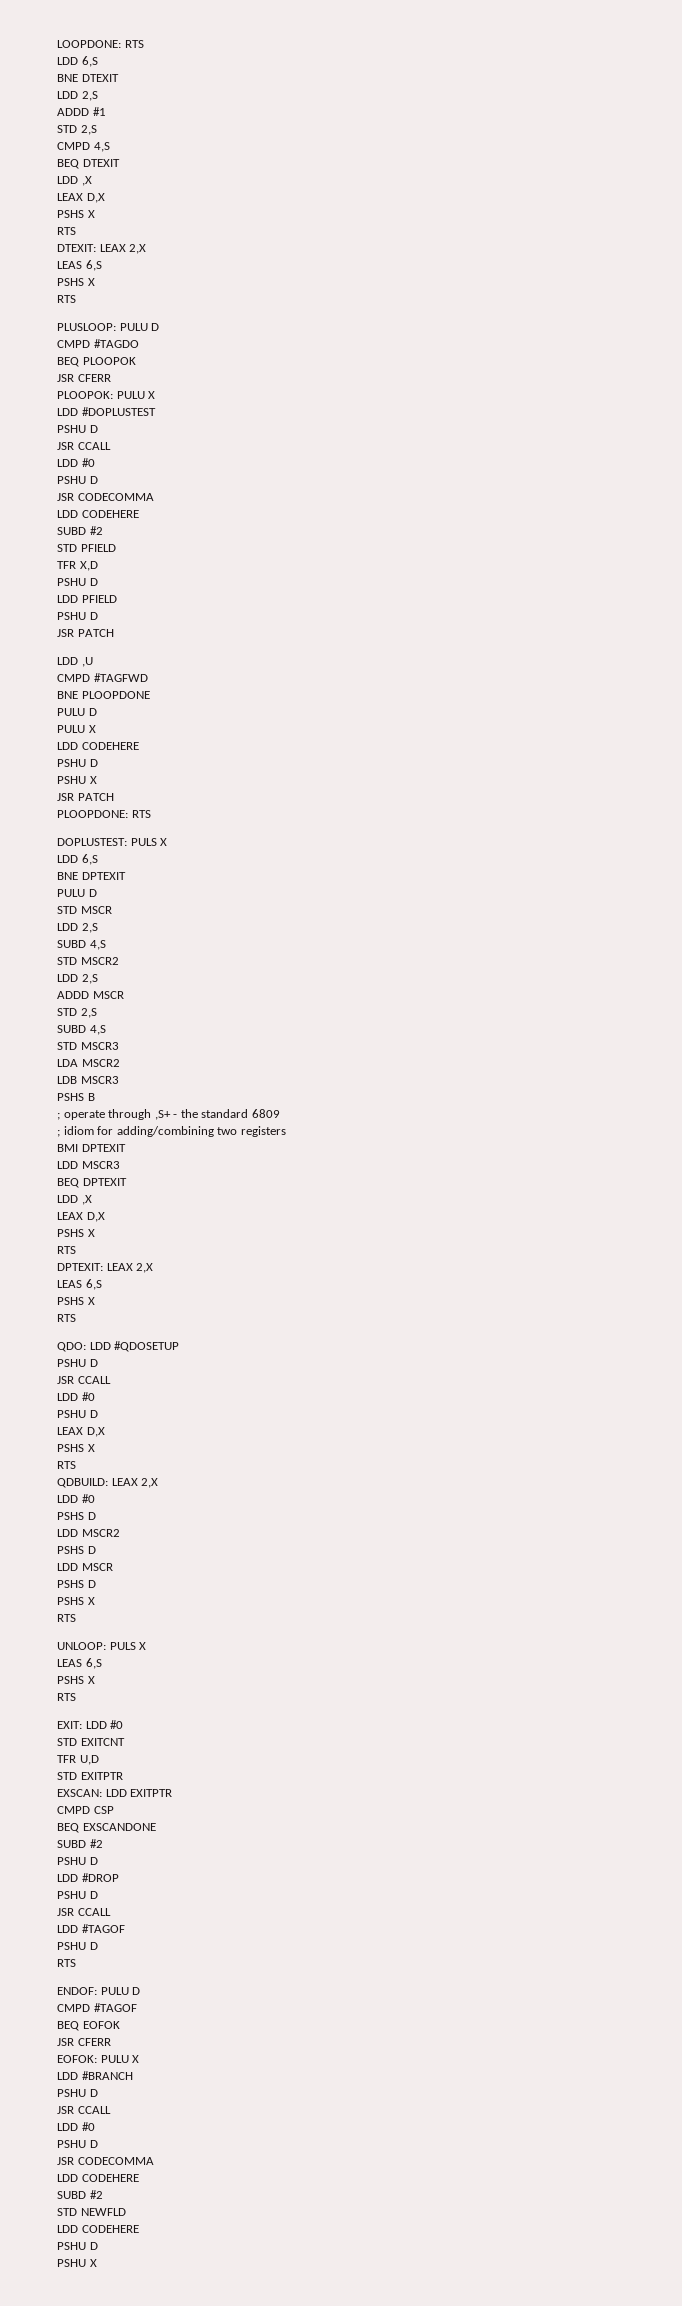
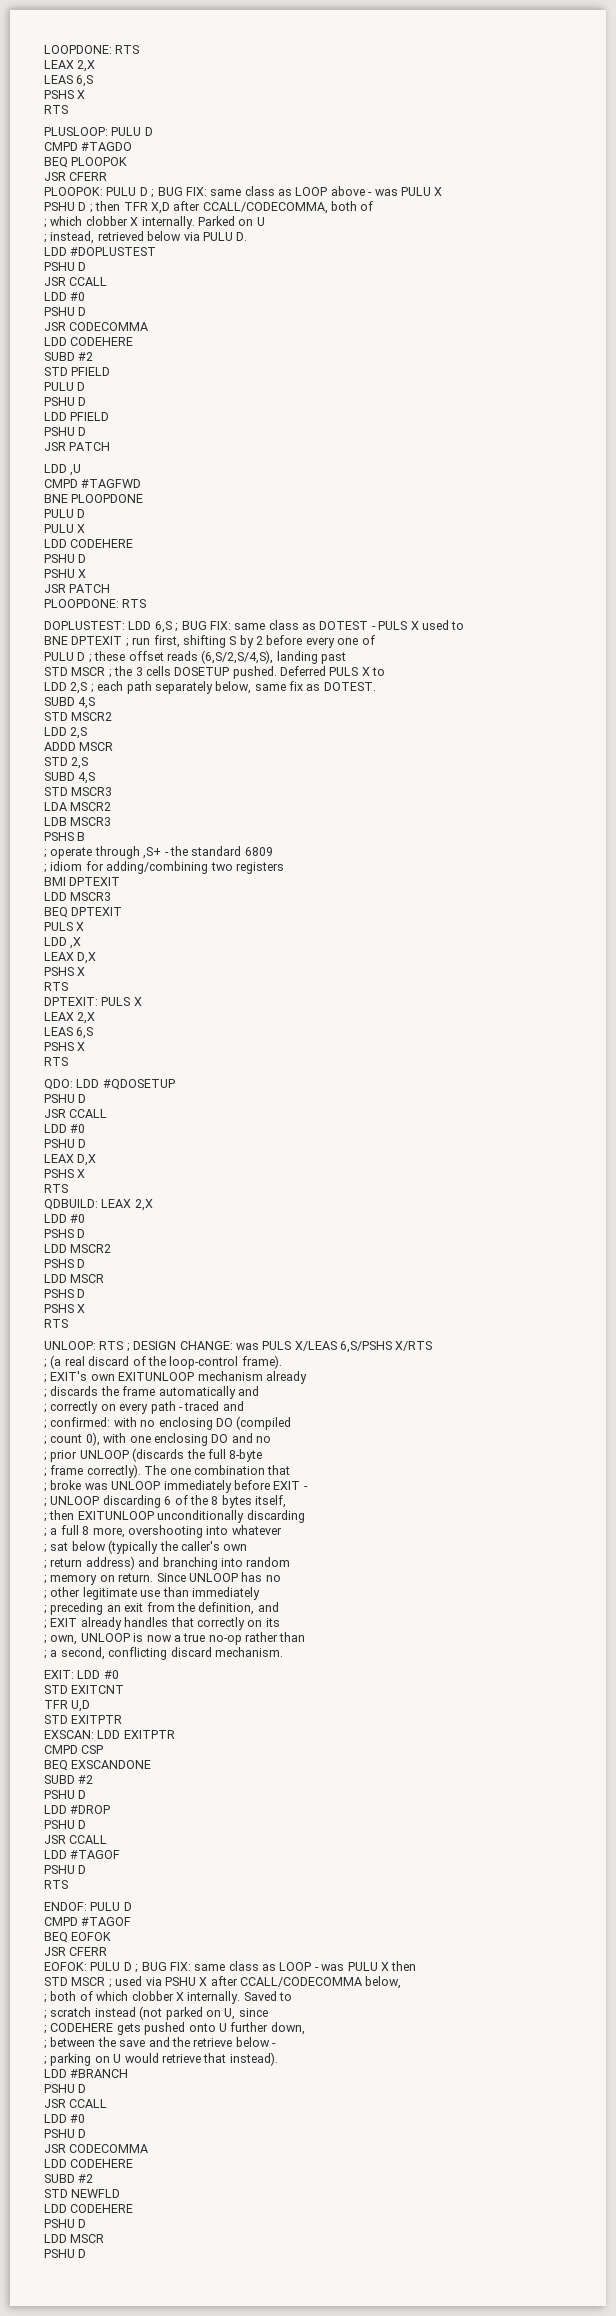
[57,56,98,67] [57,74,119,82] [57,91,98,101] [57,107,106,116] [57,125,97,135] [57,142,110,152] [57,159,120,169] [57,176,92,186] [57,193,105,203] [57,210,95,218] [57,227,76,235] [57,244,96,252] LDD 6,S // BNE DTEXIT // LDD 2,S // ADDD #1 // STD 2,S // CMPD 4,S // BEQ DTEXIT // LDD ,X // LEAX D,X // PSHS X // RTS // DTEXIT: -> (140, 49) none
[148,391,156,399] X -> [139,186,443,198] [44,201,374,214] [44,216,265,229] [44,231,248,244] D ; BUG FIX: same class as LOOP above - was PULU X // PSHU D ; then TFR X,D after CCALL/CODECOMMA, both of // ; which clobber X internally. Parked on U // ; instead, retrieved below via PULU D.
[57,561,98,571] TFR X,D -> [44,382,86,391] PULU D
[130,838,168,846] [57,854,98,865] PULS X // LDD 6,S -> [128,620,465,633] LDD 6,S ; BUG FIX: same class as DOTEST - PULS X used to
[57,889,97,897] [57,906,112,914] [57,923,98,933] // PULU D // STD MSCR // LDD 2,S -> [125,635,375,648] [44,650,346,664] [44,666,386,679] [44,681,376,694] ; run first, shifting S by 2 before every one of // PULU D ; these offset reads (6,S/2,S/4,S), landing past // STD MSCR ; the 3 cells DOSETUP pushed. Deferred PULS X to // LDD 2,S ; each path separately below, same fix as DOTEST.
(127, 1182) none -> [44,922,85,931] // PULS X
(103, 1267) none -> [101,997,142,1006] PULS X //
[109,1642,147,1650] [57,1658,102,1669] [57,1676,95,1684] [57,1693,76,1701] PULS X // LEAS 6,S // PSHS X // RTS -> [99,1341,433,1353] [44,1355,282,1369] [44,1371,307,1384] [44,1386,259,1399] [44,1401,244,1414] [44,1416,292,1430] [44,1432,271,1446] [44,1448,263,1462] [44,1464,291,1478] [44,1480,308,1493] [44,1495,286,1508] [44,1510,305,1523] [44,1525,282,1538] [44,1540,248,1554] [44,1556,291,1570] [44,1572,281,1585] [44,1587,260,1600] [44,1602,279,1615] [44,1617,280,1630] [44,1632,306,1645] [44,1647,283,1660] RTS ; DESIGN CHANGE: was PULS X/LEAS 6,S/PSHS X/RTS // ; (a real discard of the loop-control frame). // ; EXIT's own EXITUNLOOP mechanism already // ; discards the frame automatically and // ; correctly on every path - traced and // ; confirmed: with no enclosing DO (compiled // ; count 0), with one enclosing DO and no // ; prior UNLOOP (discards the full 8-byte // ; frame correctly). The one combination that // ; broke was UNLOOP immediately before EXIT - // ; UNLOOP discarding 6 of the 8 bytes itself, // ; then EXITUNLOOP unconditionally discarding // ; a full 8 more, overshooting into whatever // ; sat below (typically the caller's own // ; return address) and branching into random // ; memory on return. Since UNLOOP has no // ; other legitimate use than immediately // ; preceding an exit from the definition, and // ; EXIT already handles that correctly on its // ; own, UNLOOP is now a true no-op rather than // ; a second, conflicting discard mechanism.
[132,2055,140,2063] X -> [123,1961,417,1973] [44,1976,402,1989] [44,1991,292,2004] [44,2006,268,2020] [44,2022,305,2035] [44,2037,276,2049] [44,2052,278,2066] D ; BUG FIX: same class as LOOP - was PULU X then // STD MSCR ; used via PSHU X after CCALL/CODECOMMA below, // ; both of which clobber X internally. Saved to // ; scratch instead (not parked on U, since // ; CODEHERE gets pushed onto U further down, // ; between the save and the retrieve below - // ; parking on U would retrieve that instead).
[57,2259,97,2267] // PSHU X -> [44,2234,105,2243] [44,2249,87,2258] // LDD MSCR // PSHU D

